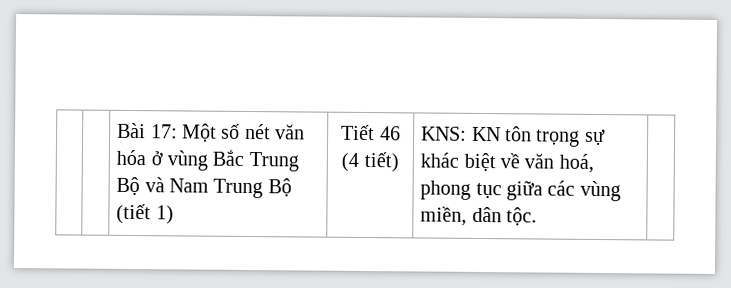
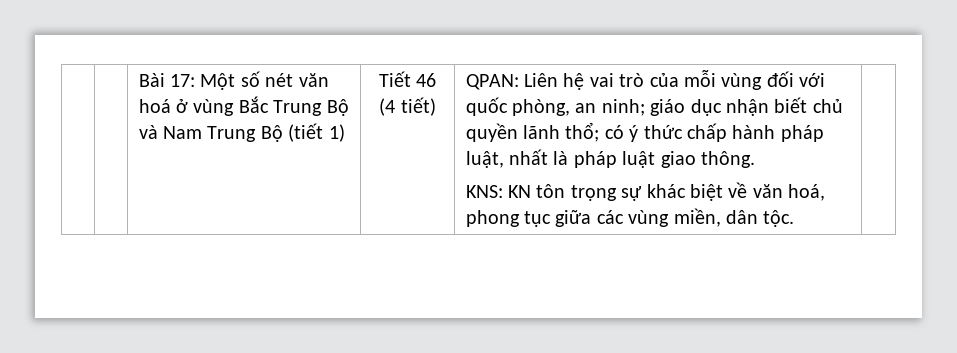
[116,149,147,166] hóa -> [138,99,171,113] hoá
(399, 162) none -> [465,70,826,90] [465,97,843,116] [465,122,824,142] [465,149,755,168] QPAN: Liên hệ vai trò của mỗi vùng đối với quốc phòng, an ninh; giáo dục nhận biết chủ quyền lãnh thổ; có ý thức chấp hành pháp luật, nhất là pháp luật giao thông. //

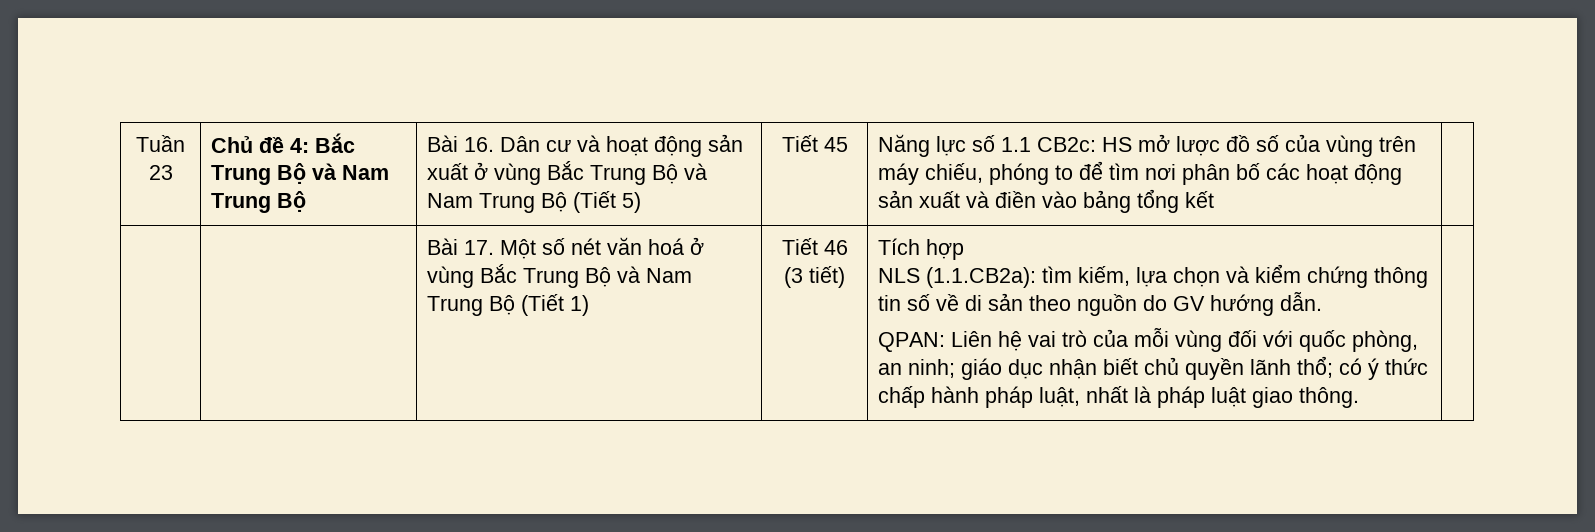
[138,73,195,87] | | Bài 17: -> [136,135,185,152] [148,165,173,180] [210,133,355,153] [210,163,389,185] [210,191,306,213] [426,134,743,157] [426,161,707,185] [426,191,641,213] [781,135,848,152] [877,134,1416,157] [877,161,1402,185] [877,189,1214,213] [426,238,494,255] Tuần 23 | Chủ đề 4: Bắc Trung Bộ và Nam Trung Bộ | Bài 16. Dân cư và hoạt động sản xuất ở vùng Bắc Trung Bộ và Nam Trung Bộ (Tiết 5) | Tiết 45 | Năng lực số 1.1 CB2c: HS mở lược đồ số của vùng trên máy chiếu, phóng to để tìm nơi phân bố các hoạt động sản xuất và điền vào bảng tổng kết | // | | Bài 17.
[288,123,324,142] (tiết -> [520,294,564,316] (Tiết
[379,98,396,116] (4 -> [784,267,803,288] (3
(436, 106) none -> [877,238,964,260] [877,264,1428,288] [877,292,1322,316] Tích hợp // NLS (1.1.CB2a): tìm kiếm, lựa chọn và kiểm chứng thông tin số về di sản theo nguồn do GV hướng dẫn. //
[465,182,826,201] [465,208,795,227] // KNS: KN tôn trọng sự khác biệt về văn hoá, phong tục giữa các vùng miền, dân tộc. -> (1359, 397) none

